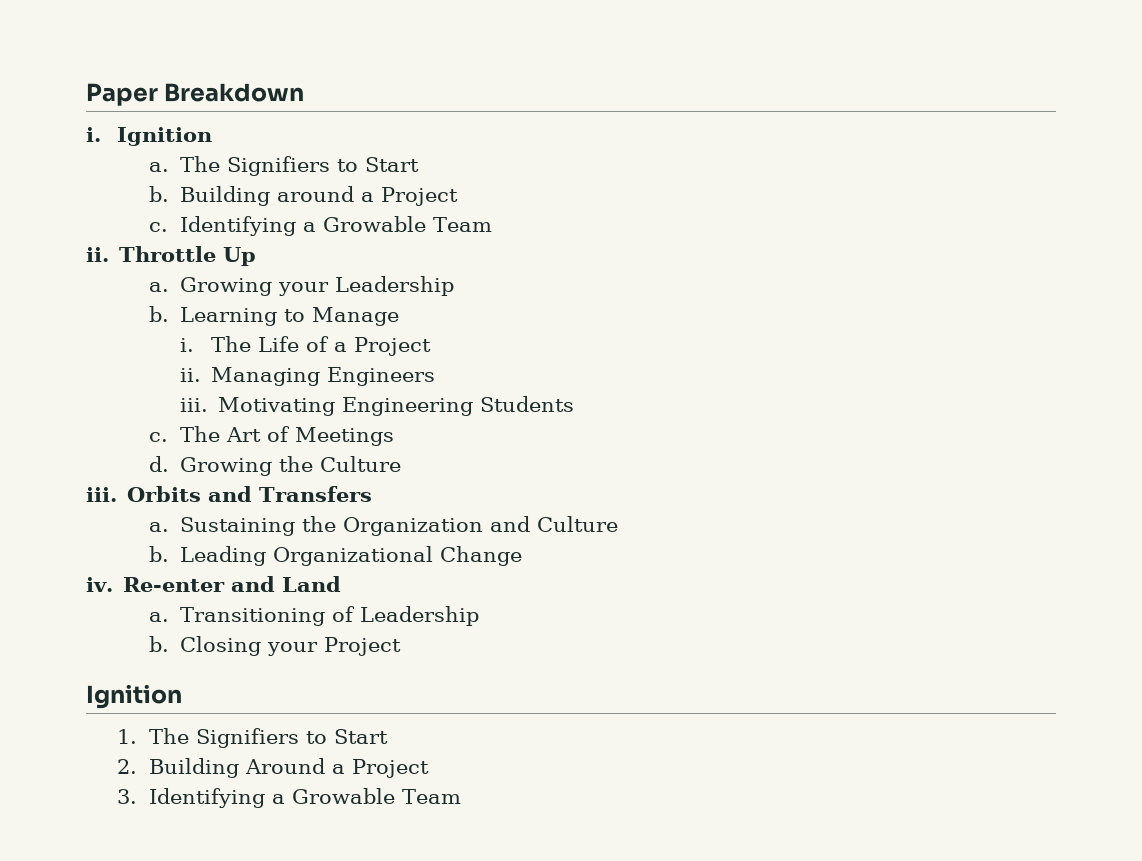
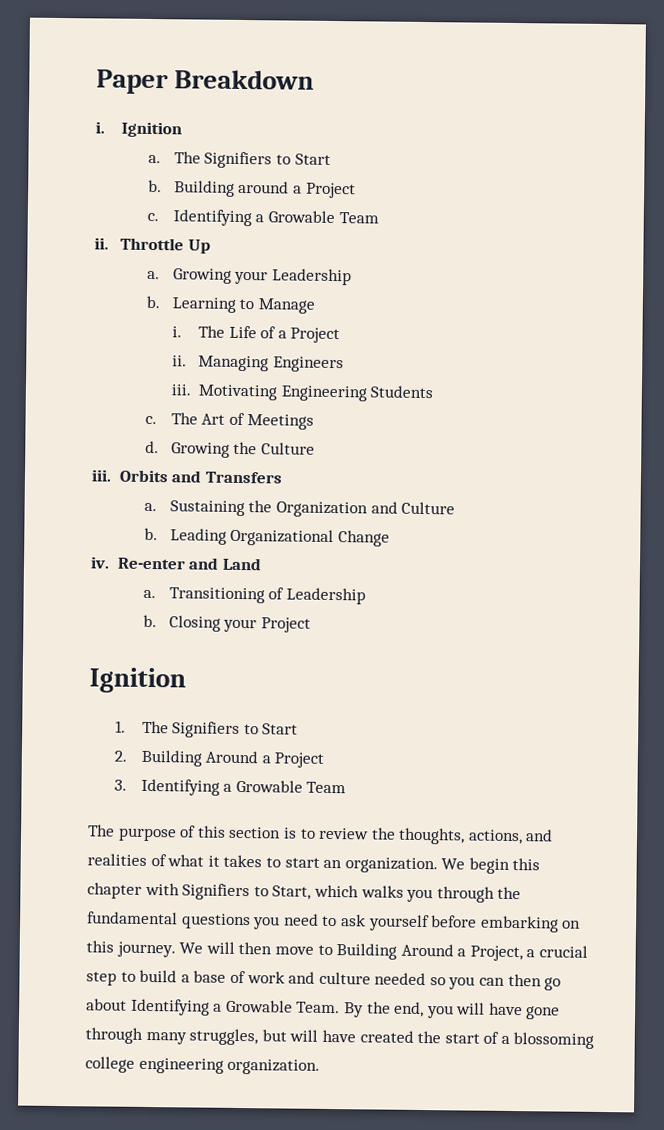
(461, 796) none -> [88,824,554,845] [87,853,541,874] [87,882,522,903] [87,911,582,933] [86,940,589,962] [86,969,562,991] [86,998,561,1020] [85,1027,595,1049] [85,1056,321,1075] // The purpose of this section is to review the thoughts, actions, and realities of what it takes to start an organization. We begin this chapter with Signifiers to Start, which walks you through the fundamental questions you need to ask yourself before embarking on this journey. We will then move to Building Around a Project, a crucial step to build a base of work and culture needed so you can then go about Identifying a Growable Team. By the end, you will have gone through many struggles, but will have created the start of a blossoming college engineering organization.

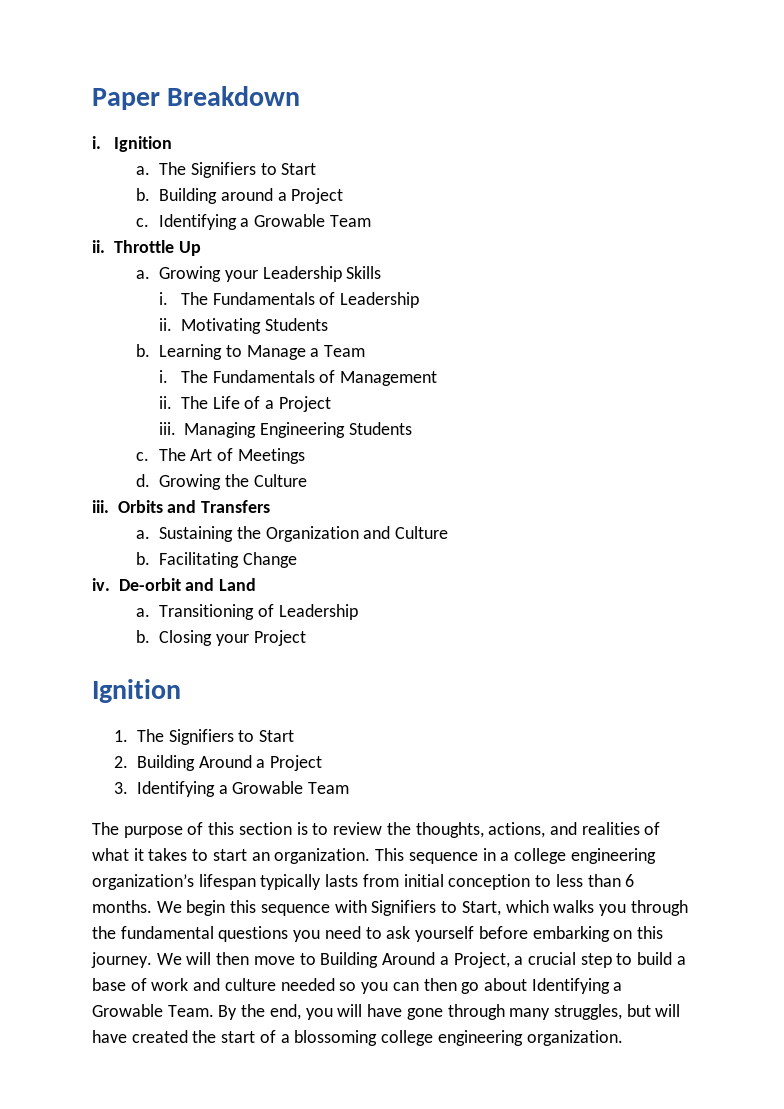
[145,295,315,314] [171,326,182,338] // b. Learning to Manage // i. -> [346,266,382,279] [158,292,419,308] [158,318,328,334] [136,344,366,360] [158,370,437,386] [158,396,172,409] Skills // i. The Fundamentals of Leadership // ii. Motivating Students // b. Learning to Manage a Team // i. The Fundamentals of Management // ii.
[171,355,344,373] [170,384,278,401] ii. Managing Engineers // iii. Motivating -> [158,422,257,438] iii. Managing
[169,528,335,547] Leading Organizational -> [159,552,240,568] Facilitating
[116,557,186,570] Re-enter -> [118,578,181,591] De-orbit
(438, 865) none -> [375,848,656,864] [92,874,635,890] [92,900,152,913] This sequence in a college engineering organization’s lifespan typically lasts from initial conception to less than 6 months.
[87,882,142,899] chapter -> [260,904,330,916] sequence

